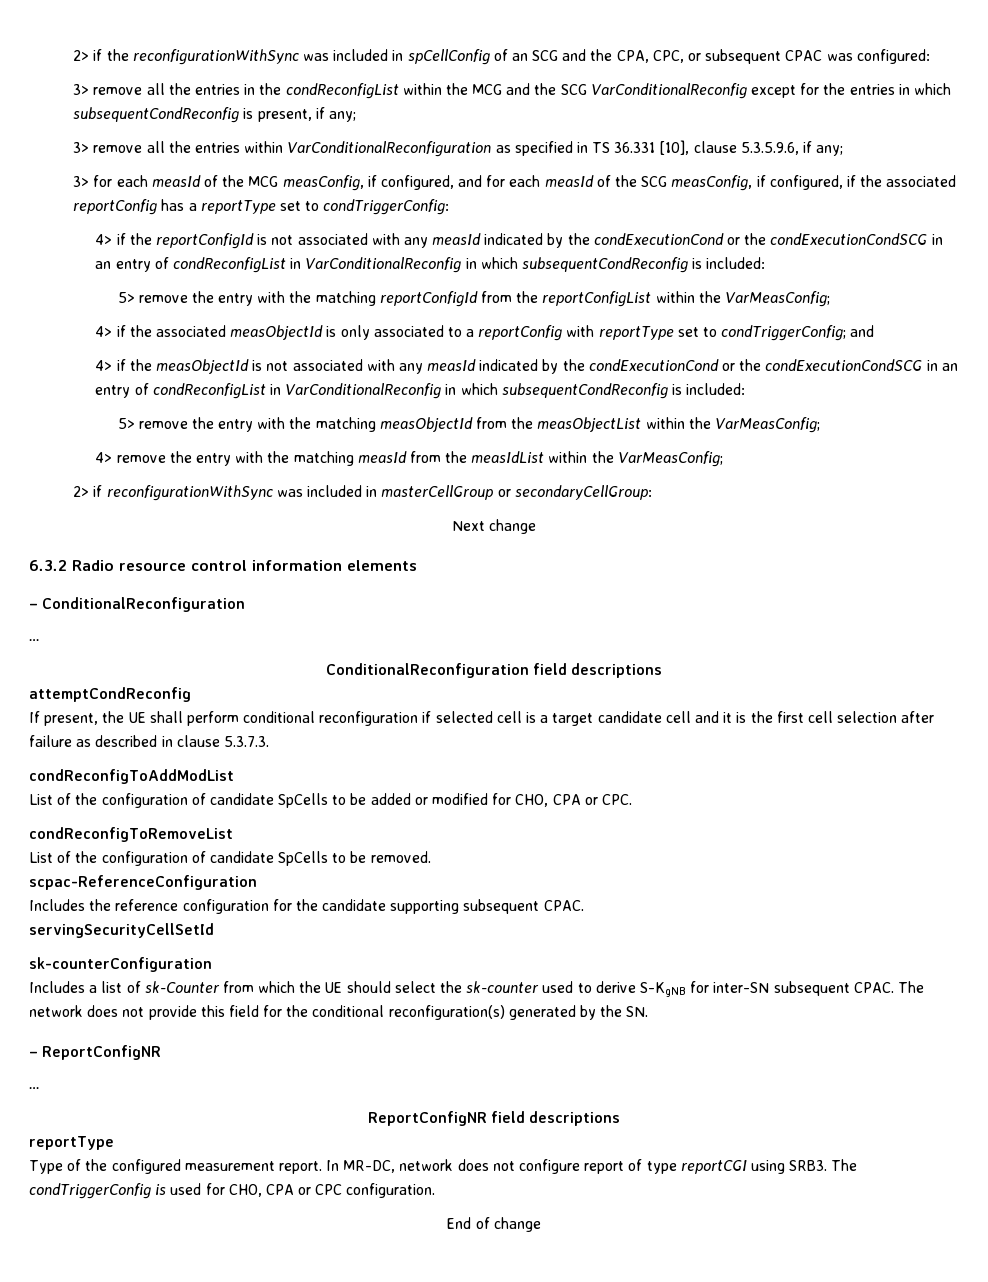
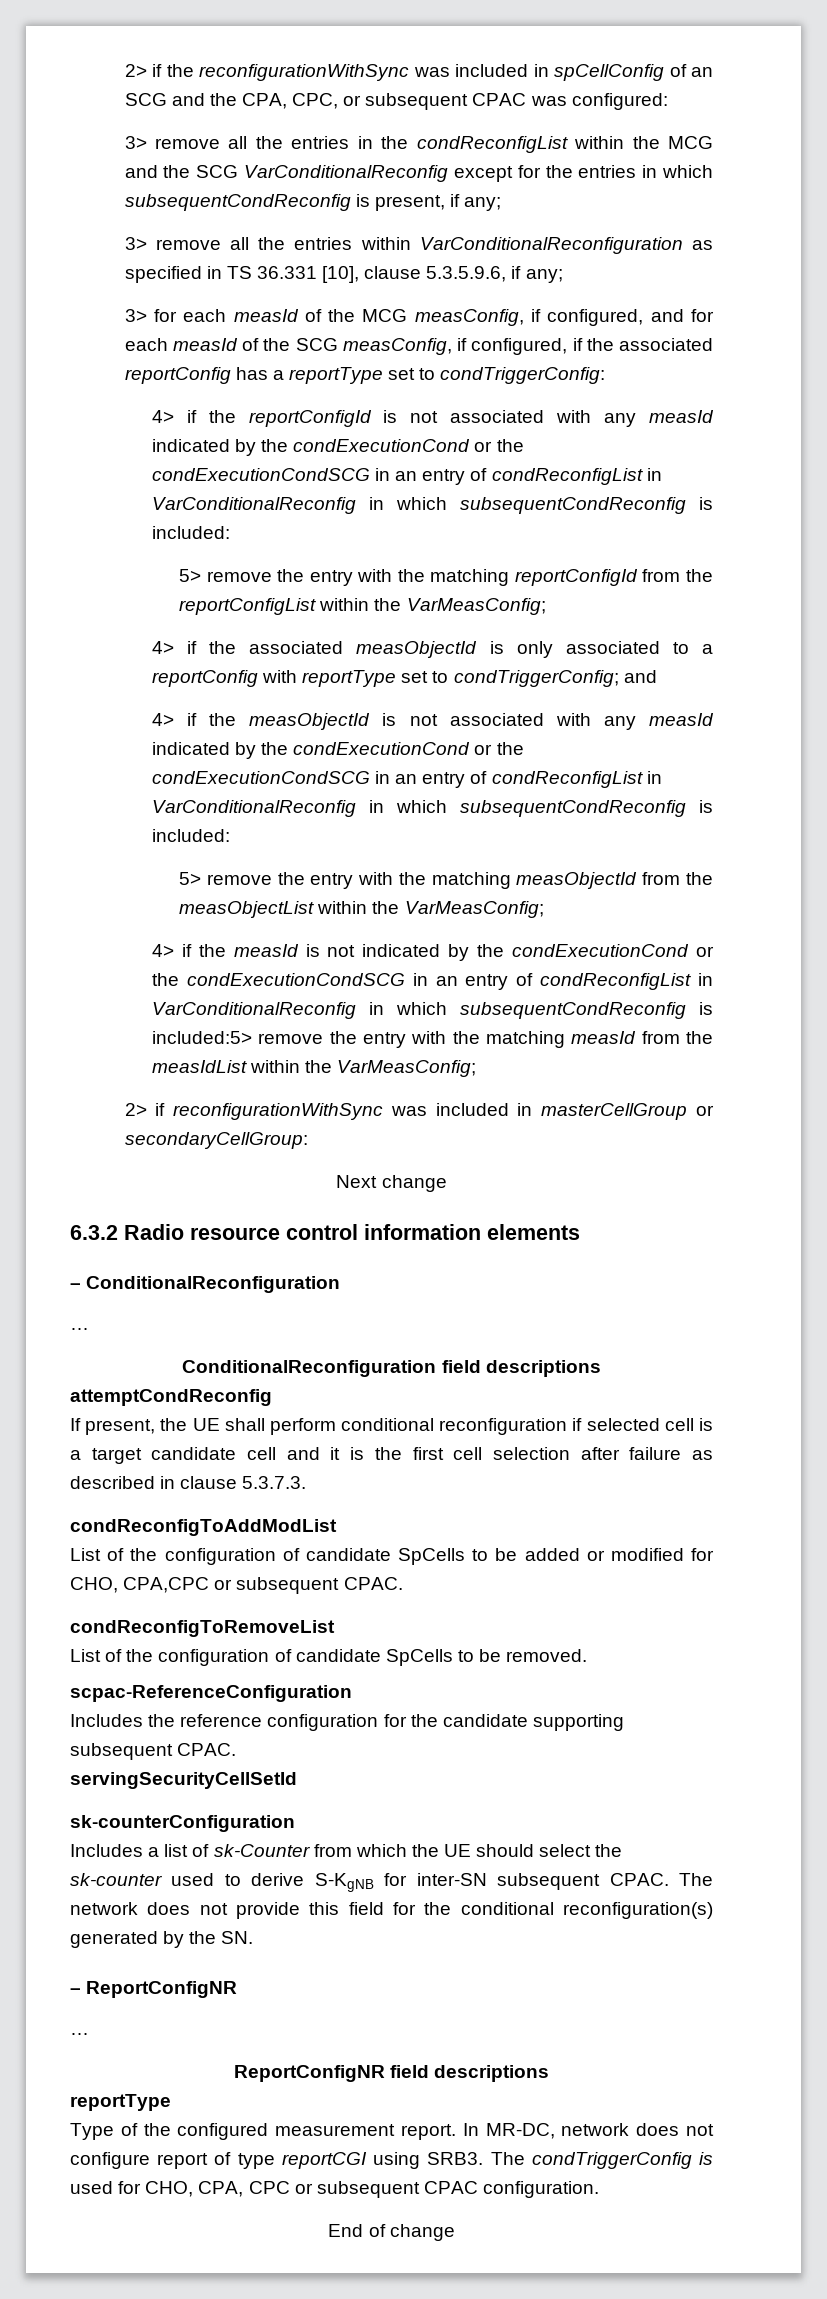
(113, 457) none -> [181,944,715,961] [151,973,713,990] [151,1002,714,1019] [151,1031,252,1044] if the measId is not indicated by the condExecutionCond or the condExecutionCondSCG in an entry of condReconfigList in VarConditionalReconfig in which subsequentCondReconfig is included:5>
[552,794,632,805] CPA or CPC. -> [123,1577,403,1594] CPA,CPC or subsequent CPAC.
[265,1184,343,1195] CPA or CPC -> [198,2181,478,2198] CPA, CPC or subsequent CPAC

